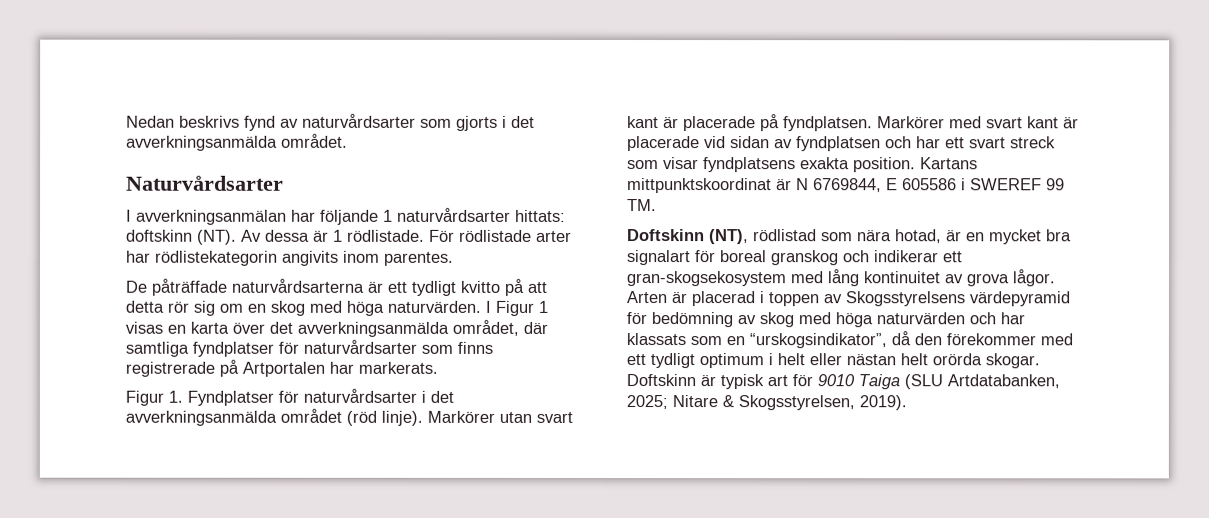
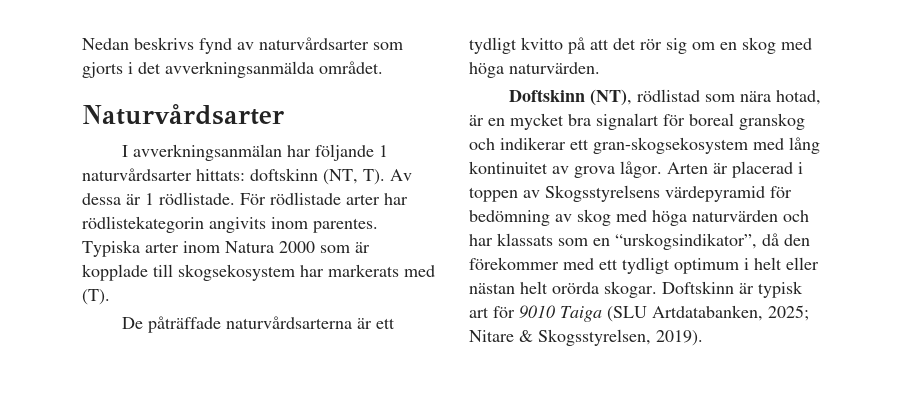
[197,229,237,245] (NT). -> [323,169,385,185] (NT, T).
(454, 258) none -> [82,240,370,257] [82,264,435,281] [82,289,110,305] Typiska arter inom Natura 2000 som är kopplade till skogsekosystem har markerats med (T).
[125,300,164,313] detta -> [613,38,636,50] det
[485,300,548,316] [125,319,548,337] [125,339,493,357] [125,359,438,377] [125,388,454,406] [125,408,573,426] [627,114,1079,132] [627,136,1056,152] [627,157,978,173] [627,178,1065,194] [627,199,657,212] I Figur 1 visas en karta över det avverkningsanmälda området, där samtliga fyndplatser för naturvårdsarter som finns registrerade på Artportalen har markerats. // Figur 1. Fyndplatser för naturvårdsarter i det avverkningsanmälda området (röd linje). Markörer utan svart kant är placerade på fyndplatsen. Markörer med svart kant är placerade vid sidan av fyndplatsen och har ett svart streck som visar fyndplatsens exakta position. Kartans mittpunktskoordinat är N 6769844, E 605586 i SWEREF 99 TM. -> (600, 68) none

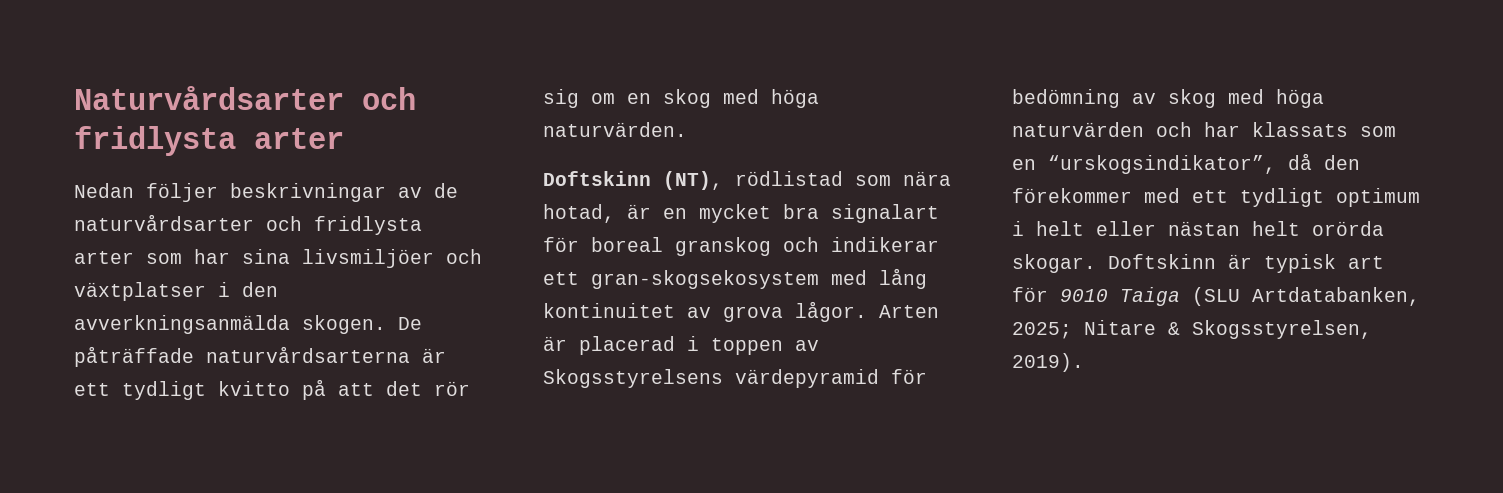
[82,37,403,54] [82,61,383,78] [82,104,284,125] [122,144,389,161] [82,168,412,185] [82,192,408,205] [82,216,378,233] [82,240,370,257] [82,264,435,281] [82,289,110,305] Nedan beskrivs fynd av naturvårdsarter som gjorts i det avverkningsanmälda området. // Naturvårdsarter // I avverkningsanmälan har följande 1 naturvårdsarter hittats: doftskinn (NT, T). Av dessa är 1 rödlistade. För rödlistade arter har rödlistekategorin angivits inom parentes. Typiska arter inom Natura 2000 som är kopplade till skogsekosystem har markerats med (T). // -> [74,86,416,110] [74,126,344,156] [74,183,458,202] [74,214,422,235] [74,249,482,268] [74,282,278,301] [74,315,386,334] Naturvårdsarter och fridlysta arter // Nedan följer beskrivningar av de naturvårdsarter och fridlysta arter som har sina livsmiljöer och växtplatser i den avverkningsanmälda skogen.

